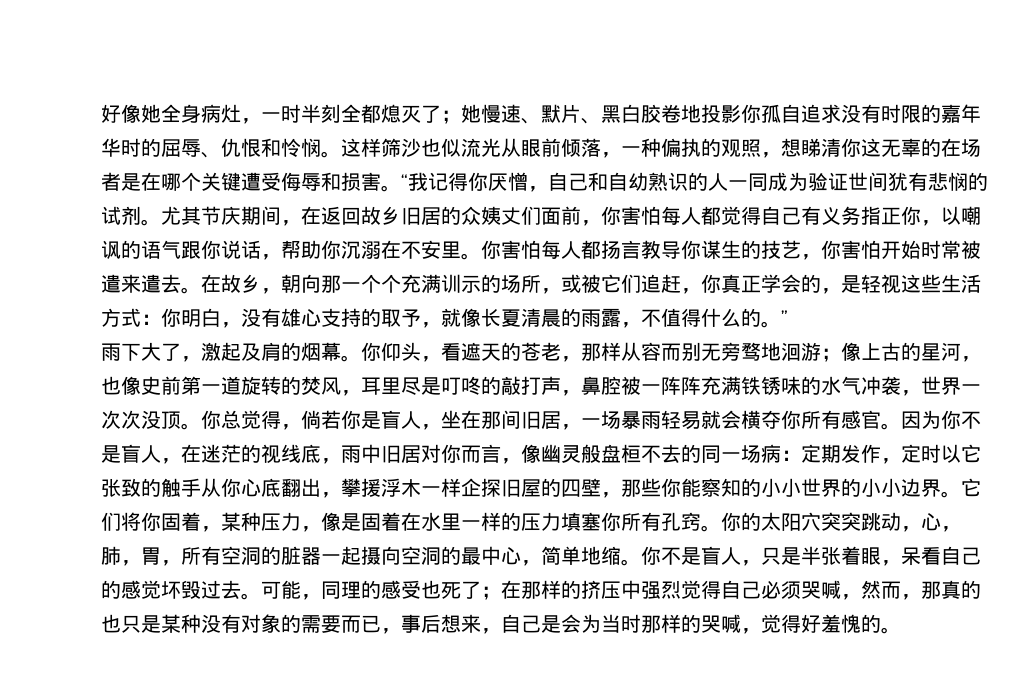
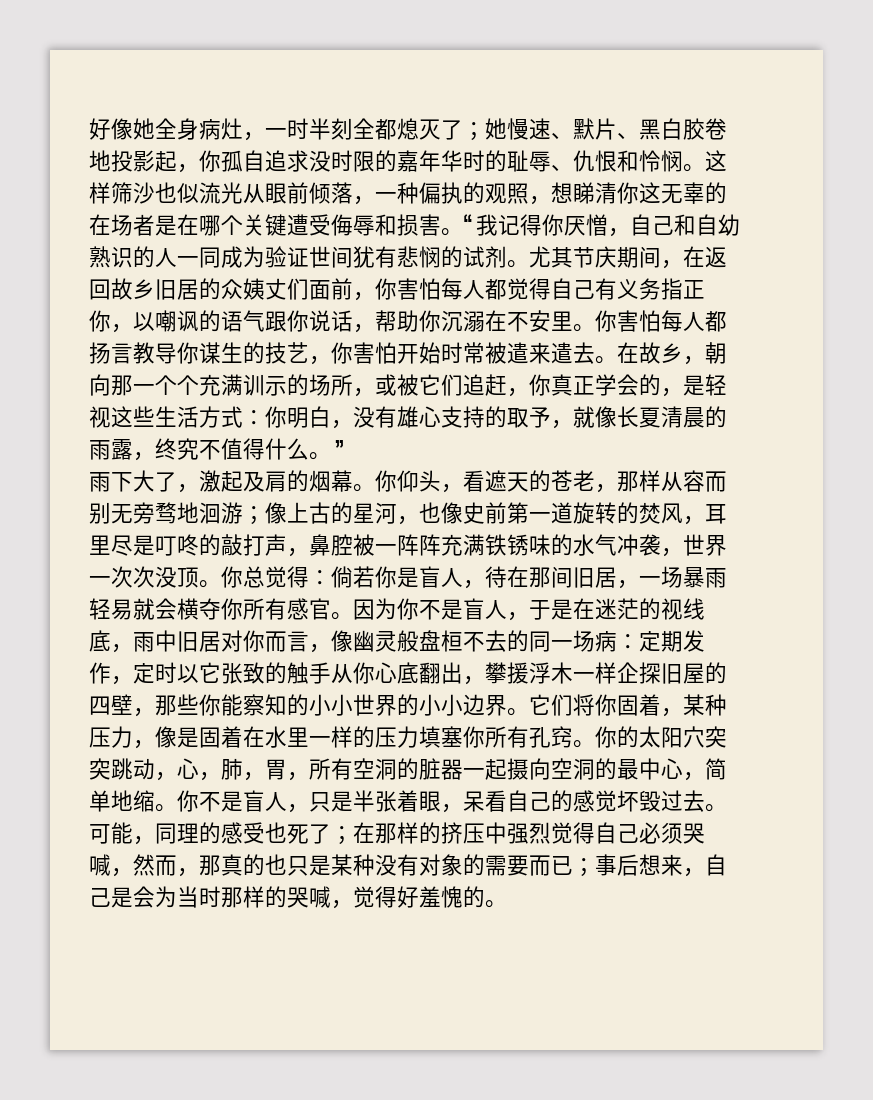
(741, 113) none -> [155,151,199,173] 起，
[861,104,881,123] 有 -> (331, 161) none
[161,139,181,157] 屈 -> [507,150,529,172] 耻
(641, 325) none -> [155,438,199,460] 终究
[741,308,761,327] 的 -> (309, 449) none
[281,424,301,430] ， -> [309,570,331,585] ：
[441,410,461,429] 坐 -> [485,566,507,588] 待
(181, 461) none -> [529,599,573,620] 于是
[381,628,401,634] ， -> [573,858,595,877] ；

